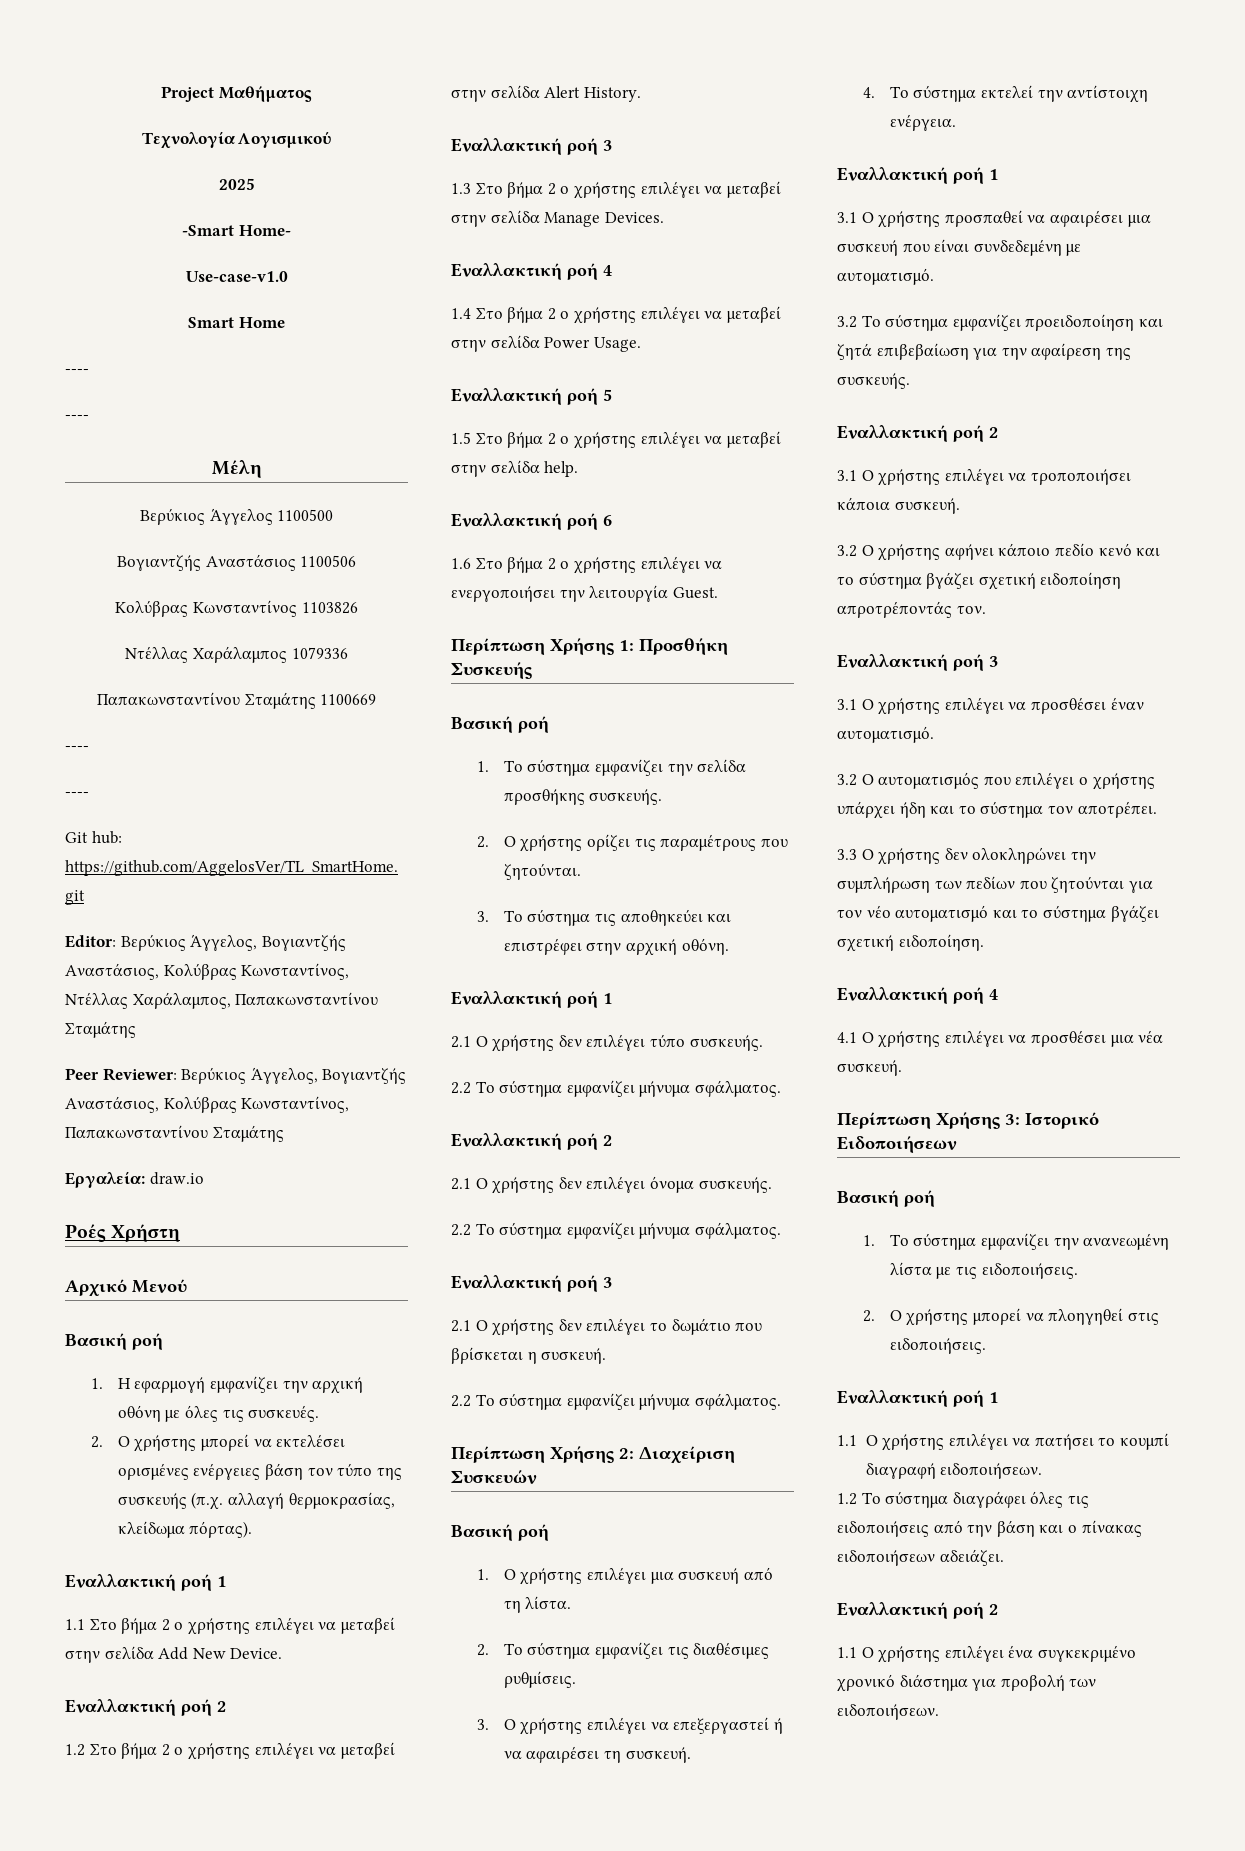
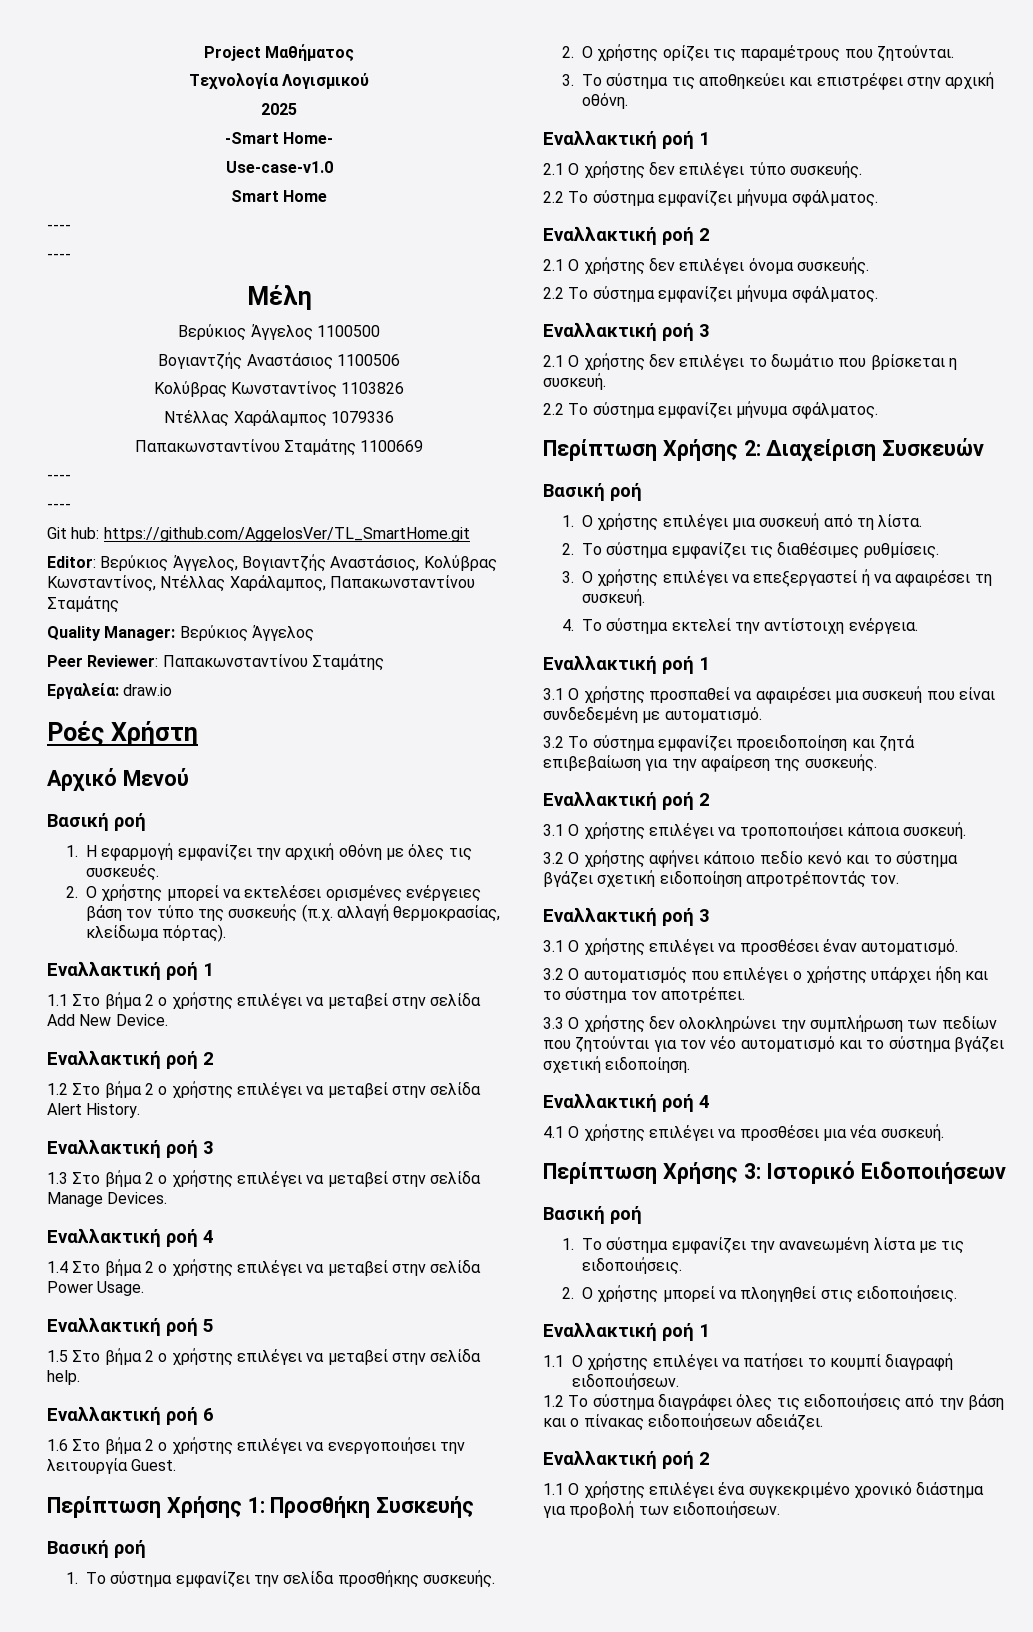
[65,1067,407,1084] [65,1096,350,1113] Peer Reviewer: Βερύκιος Άγγελος, Βογιαντζής Αναστάσιος, Κολύβρας Κωνσταντίνος, -> [47,625,314,642] [47,655,159,667] Quality Manager: Βερύκιος Άγγελος // Peer Reviewer:

